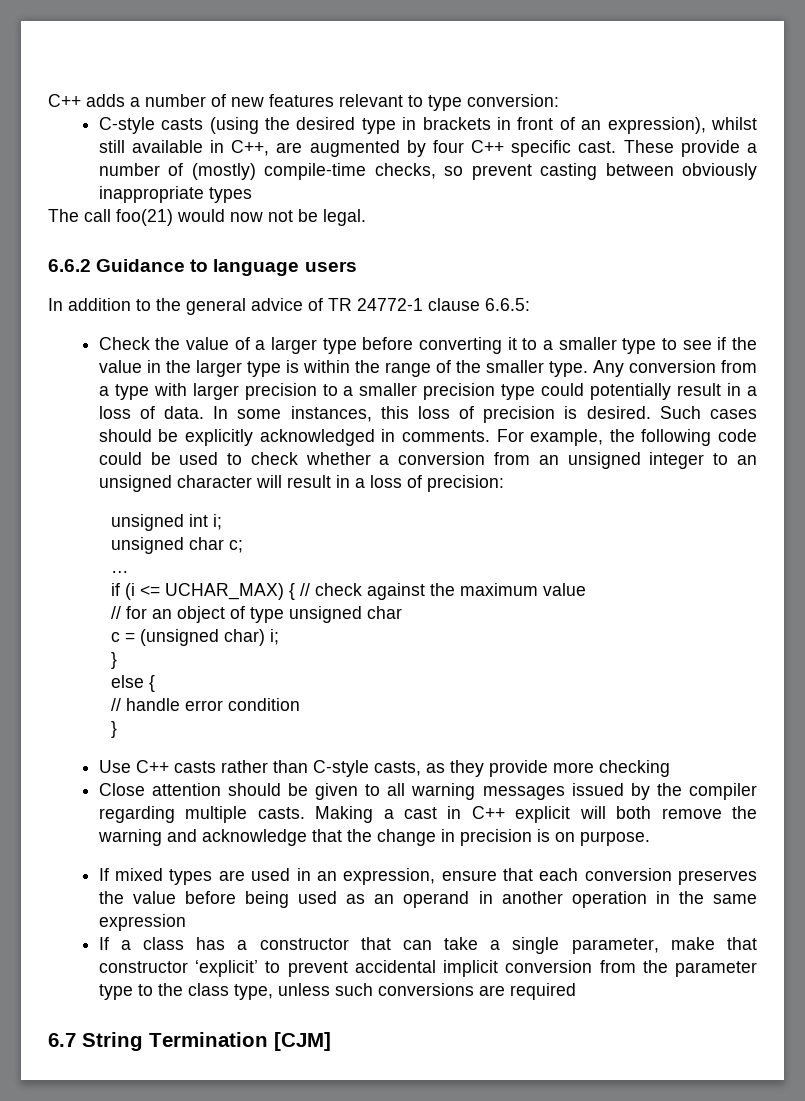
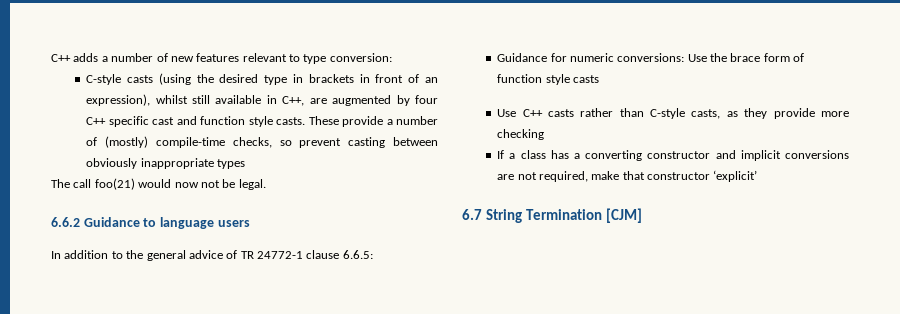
[578,141,617,153] cast. -> [152,116,306,127] cast and function style casts.
[98,337,757,354] [98,360,757,377] [98,383,757,400] [98,406,757,423] [98,429,757,446] [98,452,757,469] [98,475,504,492] [111,514,223,531] [111,537,244,554] [111,571,130,573] [111,583,587,600] [111,606,403,623] [111,629,280,646] [111,652,118,669] [111,675,156,692] [111,698,301,711] [111,721,118,738] Check the value of a larger type before converting it to a smaller type to see if the value in the larger type is within the range of the smaller type. Any conversion from a type with larger precision to a smaller precision type could potentially result in a loss of data. In some instances, this loss of precision is desired. Such cases should be explicitly acknowledged in comments. For example, the following code could be used to check whether a conversion from an unsigned integer to an unsigned character will result in a loss of precision: // unsigned int i; // unsigned char c; // … // if (i <= UCHAR_MAX) { // check against the maximum value // // for an object of type unsigned char // c = (unsigned char) i; // } // else { // // handle error condition // } -> [497,53,805,62] [497,74,599,85] Guidance for numeric conversions: Use the brace form of function style casts
[98,783,758,800] [98,806,758,823] [97,829,650,846] [98,868,757,885] [98,891,757,908] [98,914,186,931] // Close attention should be given to all warning messages issued by the compiler regarding multiple casts. Making a cast in C++ explicit will both remove the warning and acknowledge that the change in precision is on purpose. // If mixed types are used in an expression, ensure that each conversion preserves the value before being used as an operand in another operation in the same expression -> (545, 134) none
[259,937,757,954] [98,960,757,977] [98,983,576,1000] constructor that can take a single parameter, make that constructor ‘explicit’ to prevent accidental implicit conversion from the parameter type to the class type, unless such conversions are required -> [585,150,849,161] [497,170,758,182] converting constructor and implicit conversions are not required, make that constructor ‘explicit’

